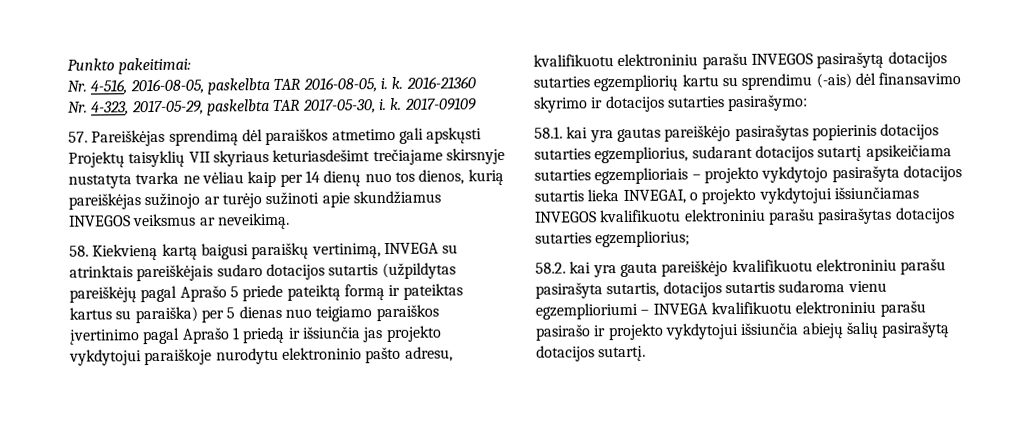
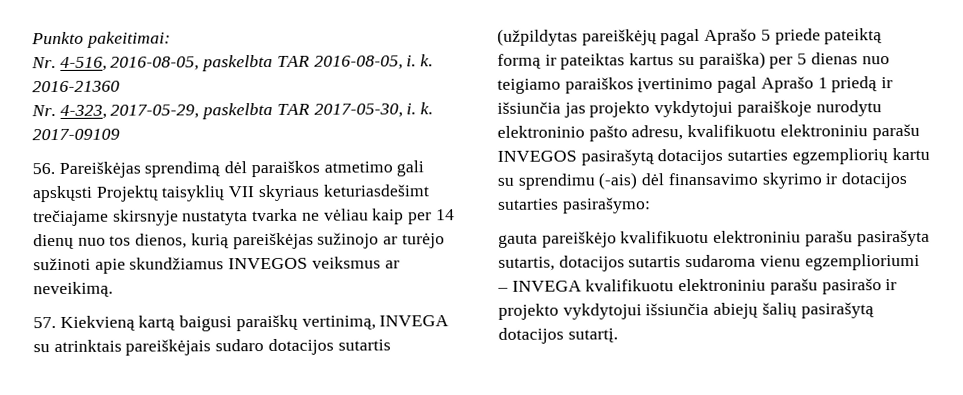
[68,131,88,143] 57. -> [32,163,55,175] 56.
[69,245,89,257] 58. -> [33,317,56,329] 57.
[534,123,940,143] [534,144,952,164] [534,165,962,185] [534,186,919,205] [534,207,955,225] [535,230,691,248] [535,261,617,278] 58.1. kai yra gautas pareiškėjo pasirašytas popierinis dotacijos sutarties egzempliorius, sudarant dotacijos sutartį apsikeičiama sutarties egzemplioriais – projekto vykdytojo pasirašyta dotacijos sutartis lieka INVEGAI, o projekto vykdytojui išsiunčiamas INVEGOS kvalifikuotu elektroniniu parašu pasirašytas dotacijos sutarties egzempliorius; // 58.2. kai yra -> (651, 205) none

